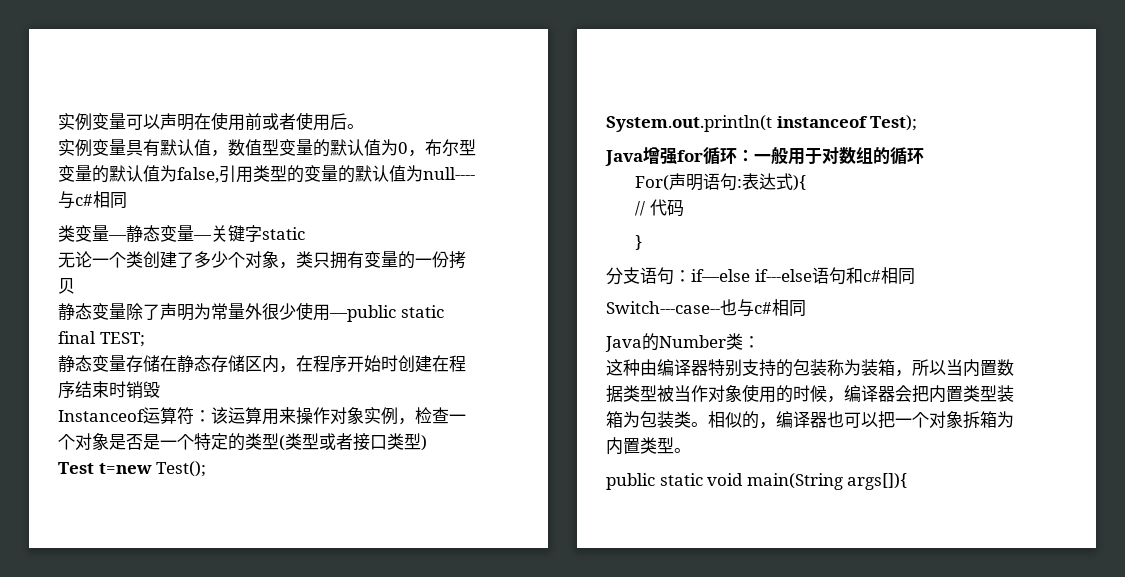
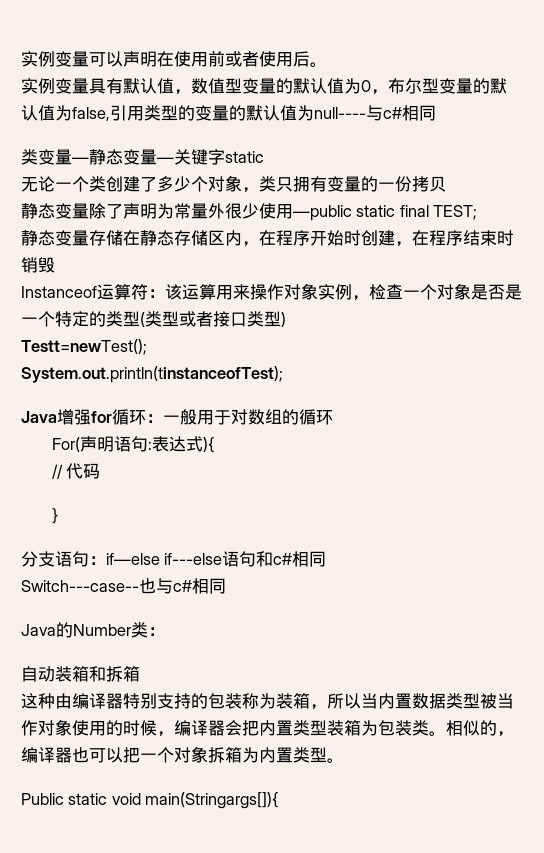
(432, 363) none -> [395,241,412,247] ，
[58,461,207,477] [606,115,918,132] Test t=new Test(); // System.out.println(t instanceof Test); -> [21,339,147,355] [21,366,283,383] Testt=newTest(); // System.out.println(tinstanceofTest);
(760, 342) none -> [21,666,140,682] // 自动装箱和拆箱
[606,473,655,490] public -> [21,793,64,805] Public
[746,473,908,490] main(String args[]){ -> [145,792,279,809] main(Stringargs[]){

